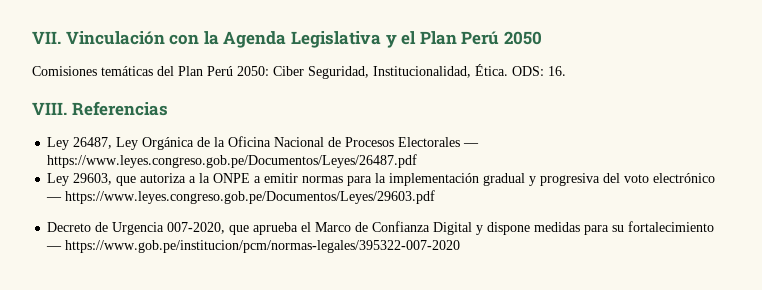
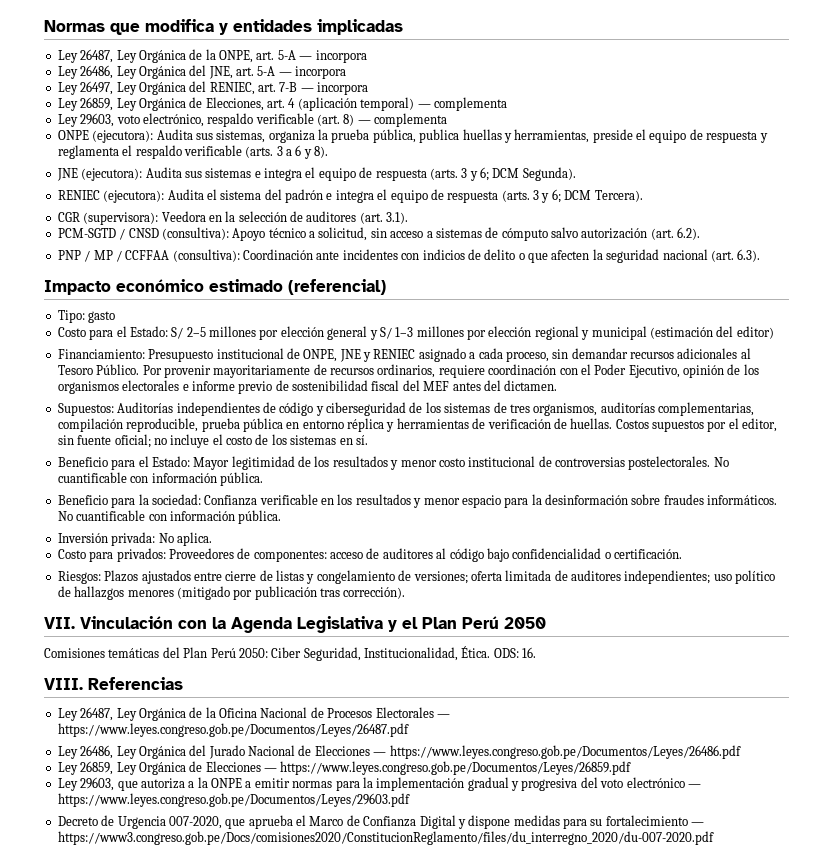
(32, 37) none -> [44,19,403,35] [57,49,367,63] [57,65,347,79] [57,81,369,95] [57,97,507,111] [57,113,448,127] [57,129,768,143] [57,145,329,159] [56,167,576,181] [57,189,643,203] [57,211,409,225] [57,227,701,241] [57,249,761,263] [44,279,386,295] [57,310,116,323] [57,326,774,340] [57,348,751,362] [57,364,759,378] [57,380,558,394] [57,402,754,416] [57,418,778,432] [57,434,368,448] [57,456,729,470] [57,472,263,486] [57,494,778,508] [57,510,282,524] [57,532,212,546] [57,548,682,562] [57,570,776,584] [57,586,406,600] Normas que modifica y entidades implicadas // Ley 26487, Ley Orgánica de la ONPE, art. 5-A — incorpora // Ley 26486, Ley Orgánica del JNE, art. 5-A — incorpora // Ley 26497, Ley Orgánica del RENIEC, art. 7-B — incorpora // Ley 26859, Ley Orgánica de Elecciones, art. 4 (aplicación temporal) — complementa // Ley 29603, voto electrónico, respaldo verificable (art. 8) — complementa // ONPE (ejecutora): Audita sus sistemas, organiza la prueba pública, publica huellas y herramientas, preside el equipo de respuesta y reglamenta el respaldo verificable (arts. 3 a 6 y 8). // JNE (ejecutora): Audita sus sistemas e integra el equipo de respuesta (arts. 3 y 6; DCM Segunda). // RENIEC (ejecutora): Audita el sistema del padrón e integra el equipo de respuesta (arts. 3 y 6; DCM Tercera). // CGR (supervisora): Veedora en la selección de auditores (art. 3.1). // PCM-SGTD / CNSD (consultiva): Apoyo técnico a solicitud, sin acceso a sistemas de cómputo salvo autorización (art. 6.2). // PNP / MP / CCFFAA (consultiva): Coordinación ante incidentes con indicios de delito o que afecten la seguridad nacional (art. 6.3). // Impacto económico estimado (referencial) // Tipo: gasto // Costo para el Estado: S/ 2–5 millones por elección general y S/ 1–3 millones por elección regional y municipal (estimación del editor) // Financiamiento: Presupuesto institucional de ONPE, JNE y RENIEC asignado a cada proceso, sin demandar recursos adicionales al Tesoro Público. Por provenir mayoritariamente de recursos ordinarios, requiere coordinación con el Poder Ejecutivo, opinión de los organismos electorales e informe previo de sostenibilidad fiscal del MEF antes del dictamen. // Supuestos: Auditorías independientes de código y ciberseguridad de los sistemas de tres organismos, auditorías complementarias, compilación reproducible, prueba pública en entorno réplica y herramientas de verificación de huellas. Costos supuestos por el editor, sin fuente oficial; no incluye el costo de los sistemas en sí. // Beneficio para el Estado: Mayor legitimidad de los resultados y menor costo institucional de controversias postelectorales. No cuantificable con información pública. // Beneficio para la sociedad: Confianza verificable en los resultados y menor espacio para la desinformación sobre fraudes informáticos. No cuantificable con información pública. // Inversión privada: No aplica. // Costo para privados: Proveedores de componentes: acceso de auditores al código bajo confidencialidad o certificación. // Riesgos: Plazos ajustados entre cierre de listas y congelamiento de versiones; oferta limitada de auditores independientes; uso político de hallazgos menores (mitigado por publicación tras corrección). //
(418, 161) none -> [57,745,741,759] [57,761,632,775] // Ley 26486, Ley Orgánica del Jurado Nacional de Elecciones — https://www.leyes.congreso.gob.pe/Documentos/Leyes/26486.pdf // Ley 26859, Ley Orgánica de Elecciones — https://www.leyes.congreso.gob.pe/Documentos/Leyes/26859.pdf
[65,240,461,253] https://www.gob.pe/institucion/pcm/normas-legales/395322-007-2020 -> [57,831,714,845] https://www3.congreso.gob.pe/Docs/comisiones2020/ConstitucionReglamento/files/du_interregno_2020/du-007-2020.pdf

